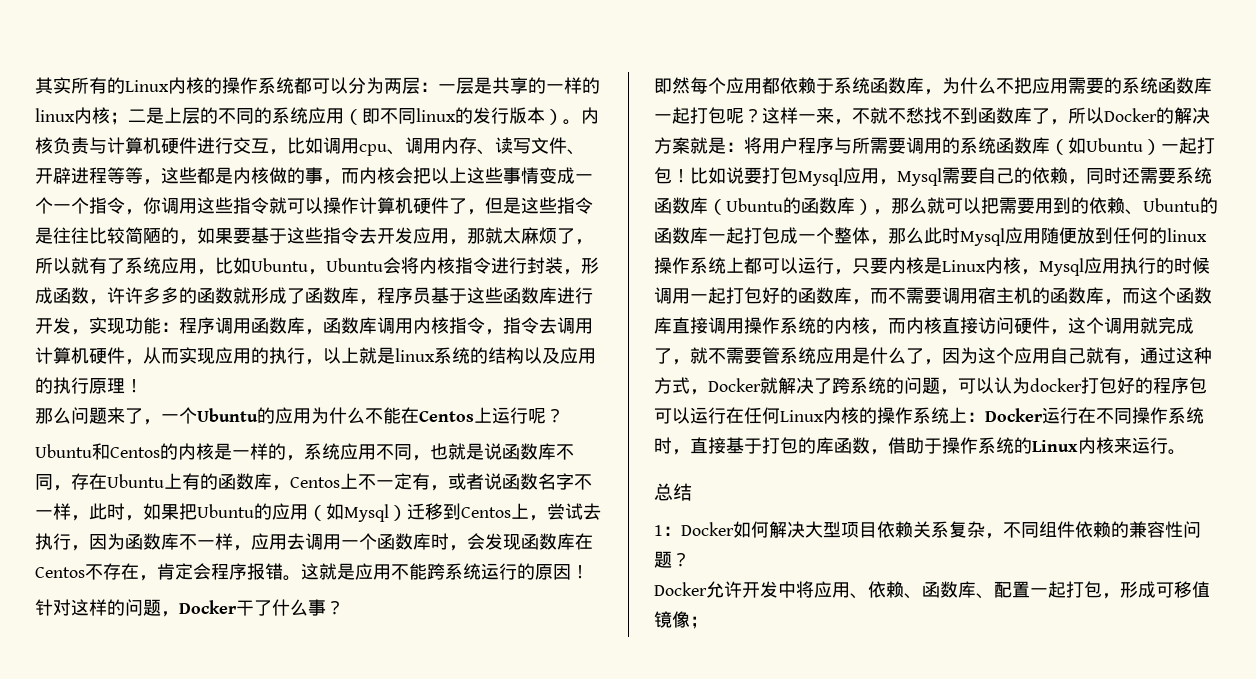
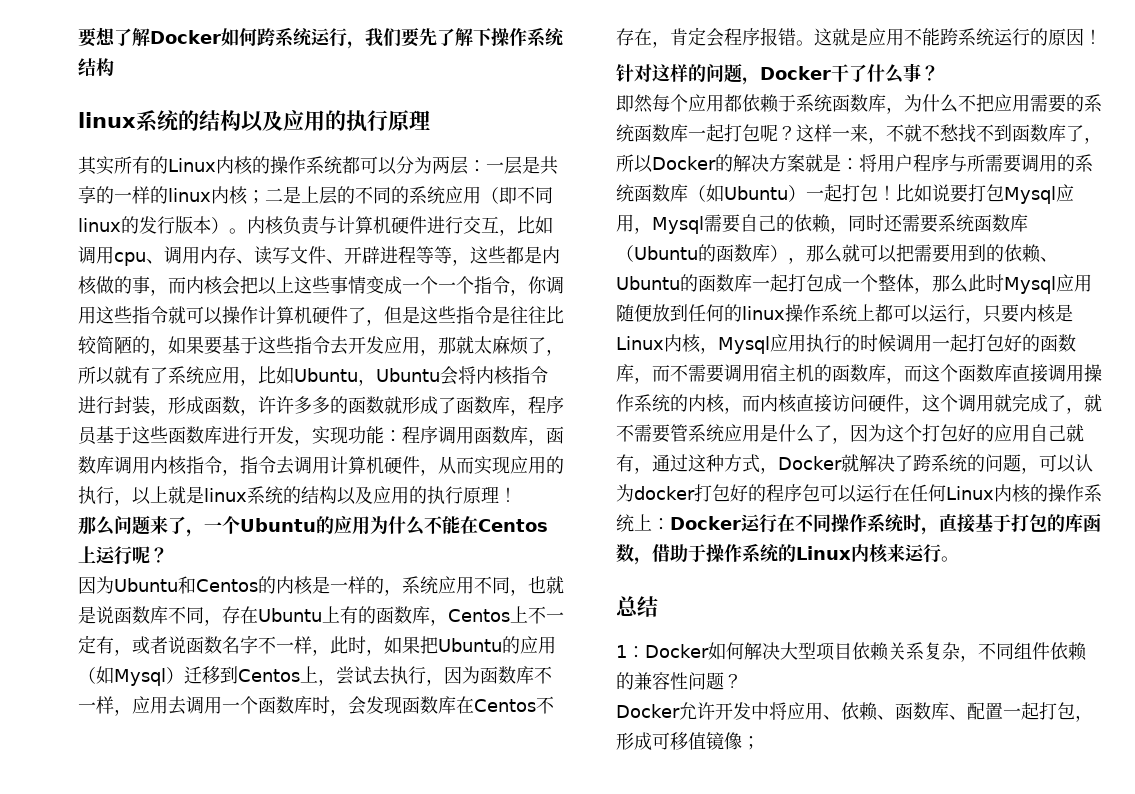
(35, 85) none -> [78,27,564,49] [78,58,114,77] [78,110,430,132] 要想了解Docker如何跨系统运行，我们要先了解下操作系统结构 // linux系统的结构以及应用的执行原理 //
(564, 415) none -> [78,576,114,594] 因为
(1014, 355) none -> [922,424,994,442] 打包好的

